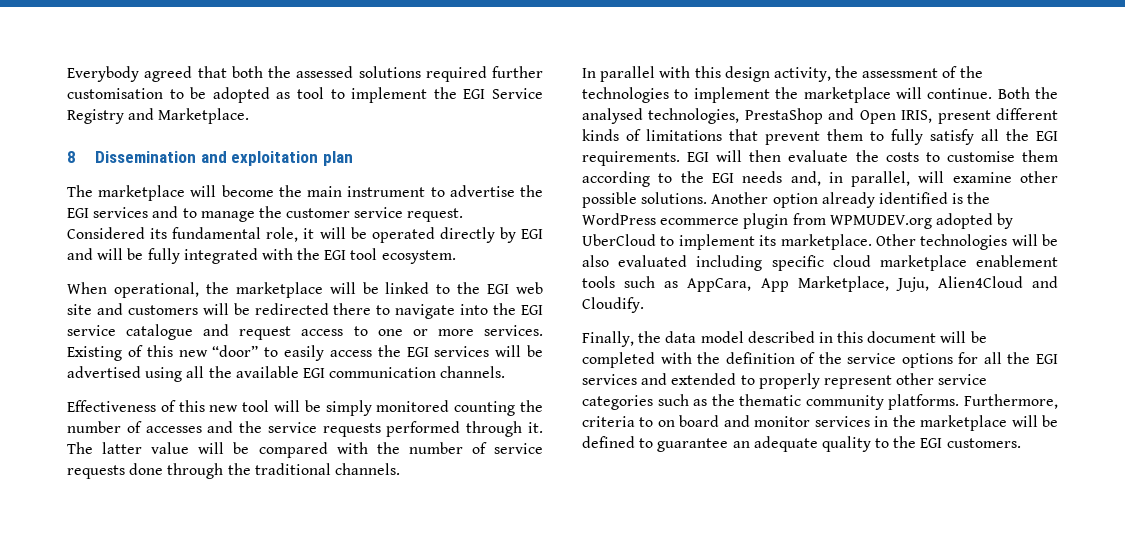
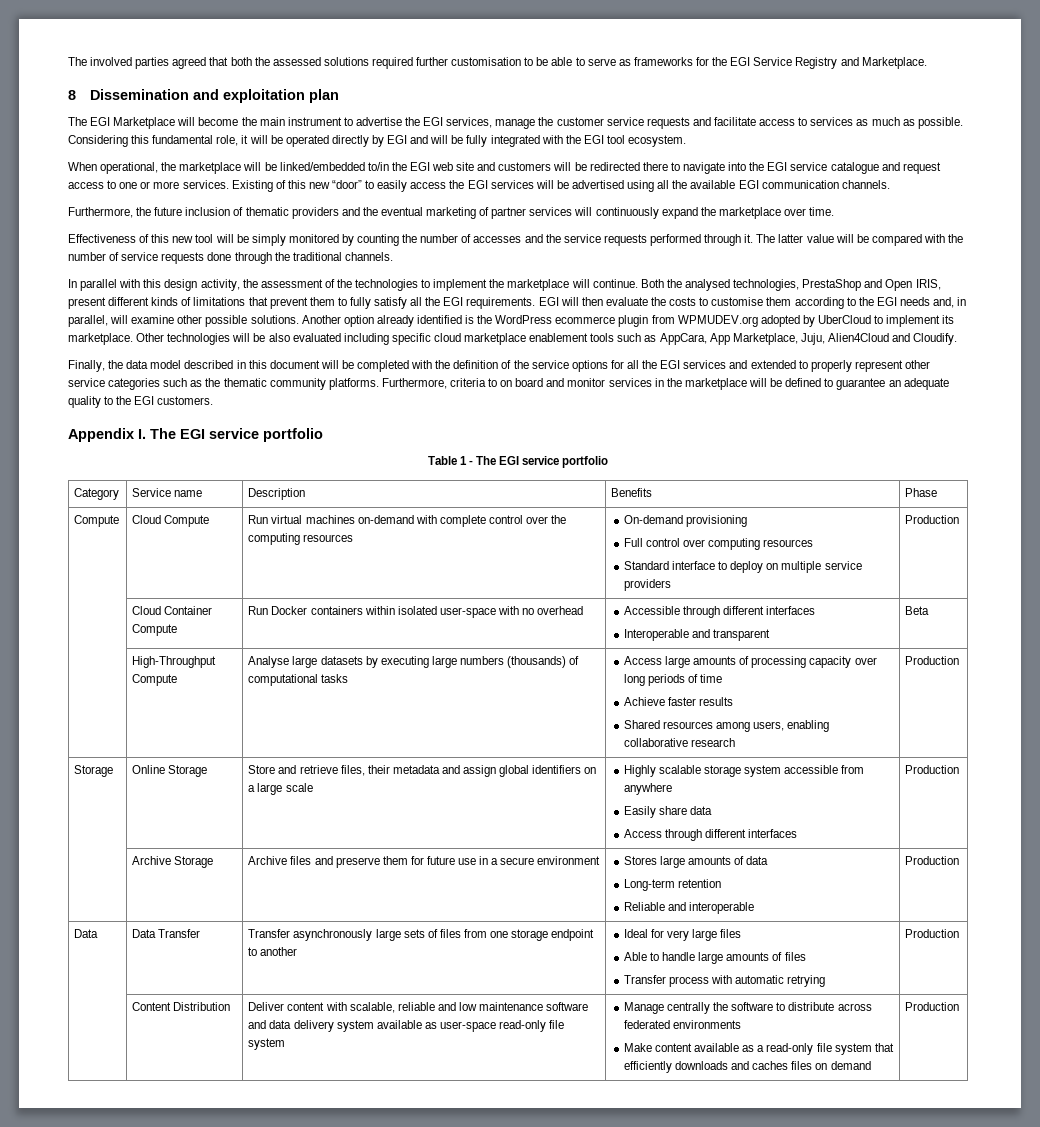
[67,66,139,82] Everybody -> [68,57,170,69] The involved parties
[212,87,428,103] adopted as tool to implement -> [551,57,709,66] able to serve as frameworks for
[98,185,186,201] marketplace -> [90,117,176,129] EGI Marketplace
[93,206,197,218] services and to -> [446,117,493,128] services,
[407,208,464,222] [67,227,168,239] request. Considered its -> [646,117,963,129] [68,135,150,147] requests and facilitate access to services as much as possible. Considering this
[385,282,451,294] linked to -> [279,162,389,171] linked/embedded to/in
(506, 372) none -> [68,207,835,219] // Furthermore, the future inclusion of thematic providers and the eventual marketing of partner services will continuously expand the marketplace over time.
(450, 406) none -> [341,234,354,246] by
(1021, 443) none -> [68,428,323,442] [427,456,609,468] [74,488,120,500] [132,488,203,497] [248,488,306,500] [611,488,653,497] [905,488,938,497] [74,515,120,527] [132,515,210,527] [248,515,567,527] [248,533,354,545] [623,515,748,527] [623,538,814,550] [623,561,862,573] [623,579,671,591] [905,515,960,524] [132,606,213,615] [132,624,178,636] [248,606,584,618] [623,606,816,618] [623,629,771,641] [905,606,930,615] [132,656,217,668] [132,674,178,686] [248,656,580,668] [248,674,349,686] [623,656,877,668] [623,674,723,686] [623,697,734,706] [623,720,830,732] [623,738,736,747] [905,656,960,665] [74,765,114,777] [132,765,208,777] [248,765,597,777] [248,783,313,795] [623,765,865,777] [623,783,672,795] [623,806,713,818] [623,829,798,841] [905,765,960,774] [132,856,214,868] [248,856,601,868] [623,856,769,868] [623,879,722,891] [623,902,755,914] [905,856,960,865] [74,929,99,938] [132,929,201,938] [248,929,595,941] [248,947,298,956] [623,929,742,941] [623,952,806,964] [623,975,826,987] [905,929,960,938] [132,1002,231,1011] [248,1002,589,1013] [248,1020,565,1032] [248,1038,286,1050] [623,1002,872,1014] [623,1020,742,1029] [623,1043,894,1055] [623,1061,871,1073] [905,1002,960,1011] // Appendix I. The EGI service portfolio // Table 1 - The EGI service portfolio // Category | Service name | Description | Benefits | Phase // Compute | Cloud Compute | Run virtual machines on-demand with complete control over the computing resources | On-demand provisioning // Full control over computing resources // Standard interface to deploy on multiple service providers | Production // | Cloud Container Compute | Run Docker containers within isolated user-space with no overhead | Accessible through different interfaces // Interoperable and transparent | Beta // | High-Throughput Compute | Analyse large datasets by executing large numbers (thousands) of computational tasks | Access large amounts of processing capacity over long periods of time // Achieve faster results // Shared resources among users, enabling collaborative research | Production // Storage | Online Storage | Store and retrieve files, their metadata and assign global identifiers on a large scale | Highly scalable storage system accessible from anywhere // Easily share data // Access through different interfaces | Production // | Archive Storage | Archive files and preserve them for future use in a secure environment | Stores large amounts of data // Long-term retention // Reliable and interoperable | Production // Data | Data Transfer | Transfer asynchronously large sets of files from one storage endpoint to another | Ideal for very large files // Able to handle large amounts of files // Transfer process with automatic retrying | Production // | Content Distribution | Deliver content with scalable, reliable and low maintenance software and data delivery system available as user-space read-only file system | Manage centrally the software to distribute across federated environments // Make content available as a read-only file system that efficiently downloads and caches files on demand | Production

